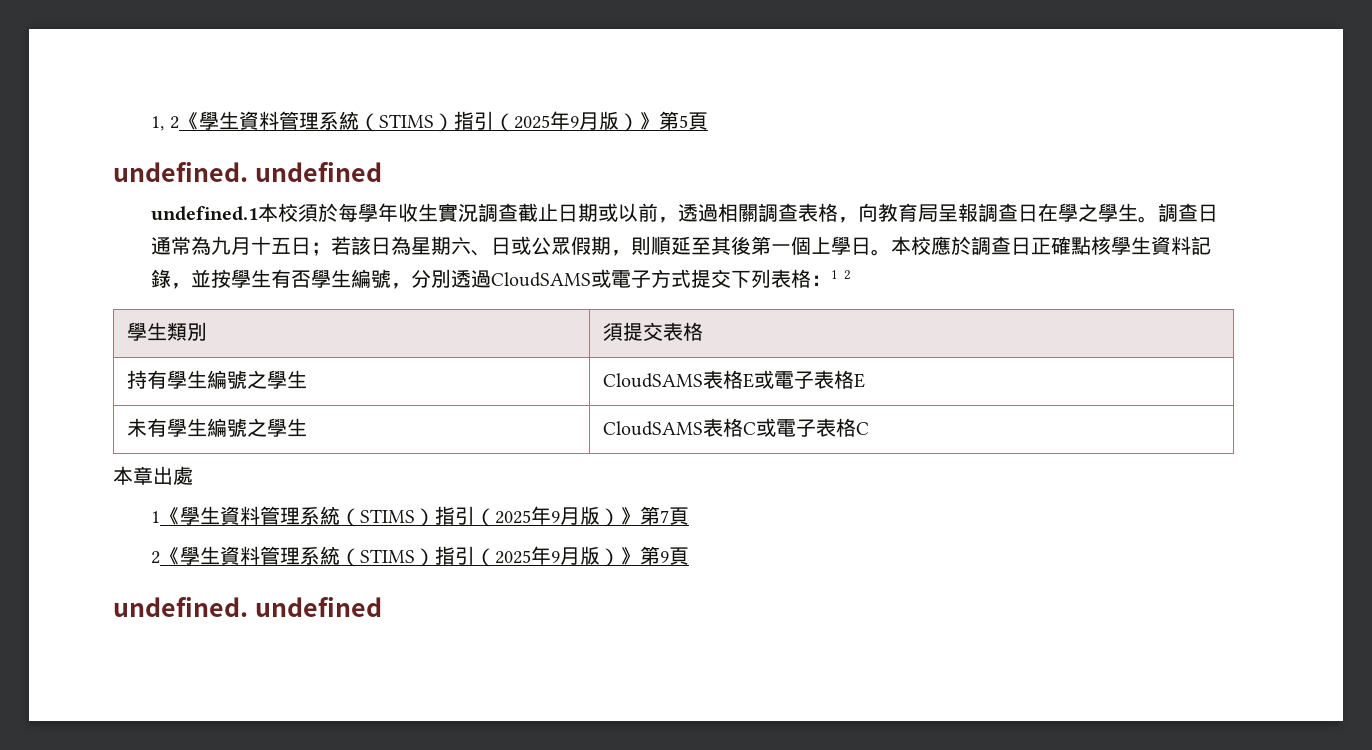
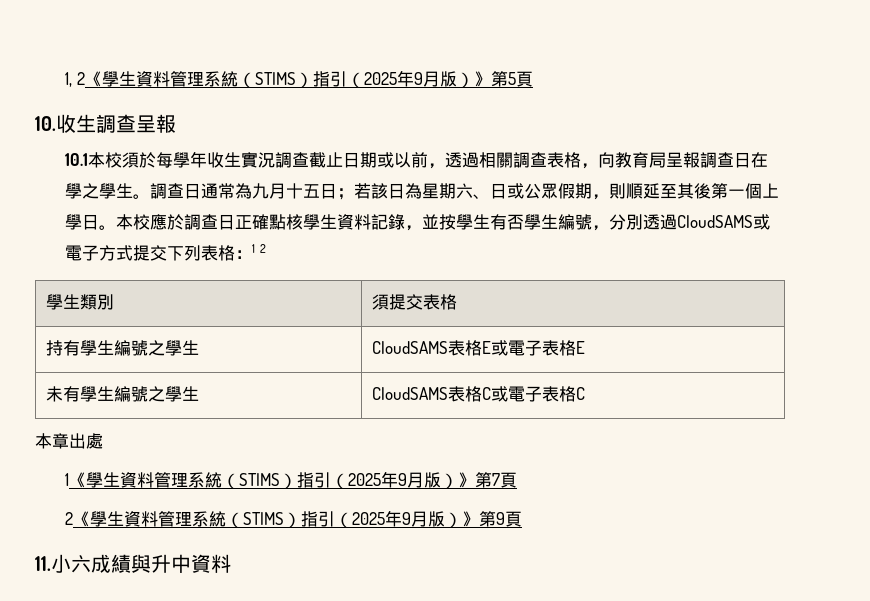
[113,162,382,182] [151,206,259,221] undefined. undefined // undefined.1 -> [35,114,176,133] [65,153,89,166] 10.收生調查呈報 // 10.1
[113,597,382,617] undefined. undefined -> [35,554,231,573] 11.小六成績與升中資料

